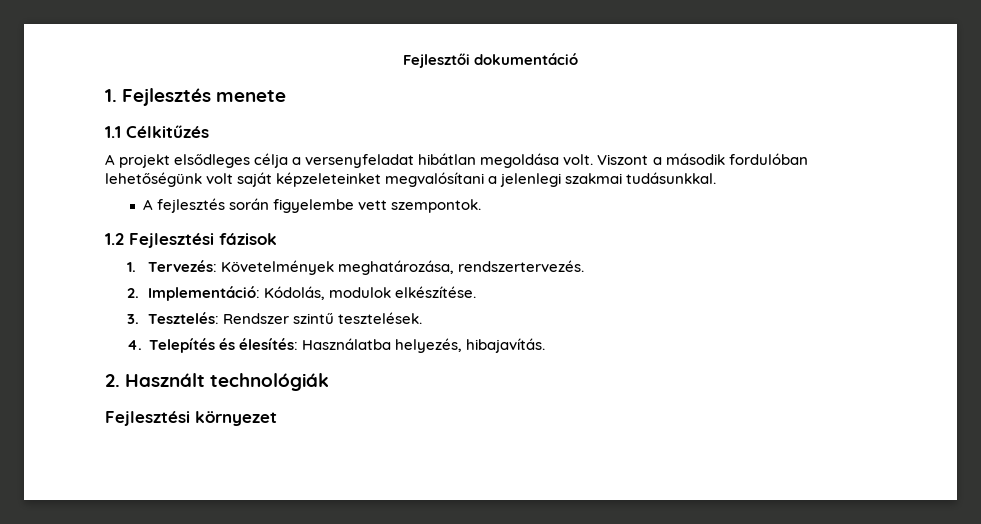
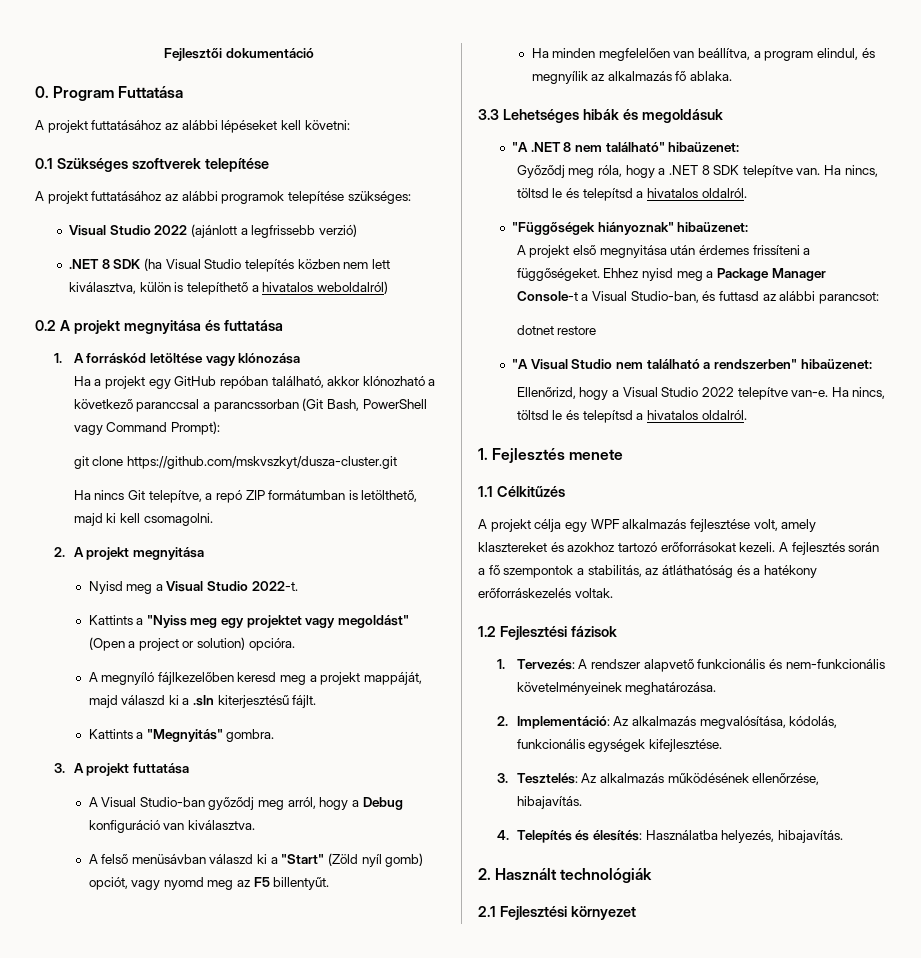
(579, 59) none -> [35,86,184,101] [35,120,350,133] [35,158,269,172] [35,191,411,204] [69,224,358,238] [69,258,390,272] [69,281,389,295] [35,320,283,334] [54,353,301,366] [73,376,436,389] [73,398,427,412] [73,421,220,435] [73,456,397,469] [73,490,418,503] [73,513,213,526] [54,547,204,560] [88,581,298,594] [88,615,410,628] [88,637,295,651] [88,672,423,685] [88,695,317,708] [88,729,275,742] [54,763,189,776] [88,797,403,810] [88,820,255,833] [88,853,424,867] [88,877,330,890] [531,48,875,61] [531,71,733,84] [478,109,723,123] [512,142,740,152] [516,165,878,178] [516,188,747,201] [512,222,749,235] [516,245,811,258] [516,268,826,281] [516,291,879,304] [516,325,597,335] [512,359,872,370] [516,387,886,400] [516,410,747,423] // 0. Program Futtatása // A projekt futtatásához az alábbi lépéseket kell követni: // 0.1 Szükséges szoftverek telepítése // A projekt futtatásához az alábbi programok telepítése szükséges: // Visual Studio 2022 (ajánlott a legfrissebb verzió) // .NET 8 SDK (ha Visual Studio telepítés közben nem lett kiválasztva, külön is telepíthető a hivatalos weboldalról) // 0.2 A projekt megnyitása és futtatása // 1. A forráskód letöltése vagy klónozása // Ha a projekt egy GitHub repóban található, akkor klónozható a következő paranccsal a parancssorban (Git Bash, PowerShell vagy Command Prompt): // git clone https://github.com/mskvszkyt/dusza-cluster.git // Ha nincs Git telepítve, a repó ZIP formátumban is letölthető, majd ki kell csomagolni. // 2. A projekt megnyitása // Nyisd meg a Visual Studio 2022-t. // Kattints a "Nyiss meg egy projektet vagy megoldást" (Open a project or solution) opcióra. // A megnyíló fájlkezelőben keresd meg a projekt mappáját, majd válaszd ki a .sln kiterjesztésű fájlt. // Kattints a "Megnyitás" gombra. // 3. A projekt futtatása // A Visual Studio-ban győződj meg arról, hogy a Debug konfiguráció van kiválasztva. // A felső menüsávban válaszd ki a "Start" (Zöld nyíl gomb) opciót, vagy nyomd meg az F5 billentyűt. // Ha minden megfelelően van beállítva, a program elindul, és megnyílik az alkalmazás fő ablaka. // 3.3 Lehetséges hibák és megoldásuk // "A .NET 8 nem található" hibaüzenet: // Győződj meg róla, hogy a .NET 8 SDK telepítve van. Ha nincs, töltsd le és telepítsd a hivatalos oldalról. // "Függőségek hiányoznak" hibaüzenet: // A projekt első megnyitása után érdemes frissíteni a függőségeket. Ehhez nyisd meg a Package Manager Console-t a Visual Studio-ban, és futtasd az alábbi parancsot: // dotnet restore // "A Visual Studio nem található a rendszerben" hibaüzenet: // Ellenőrizd, hogy a Visual Studio 2022 telepítve van-e. Ha nincs, töltsd le és telepítsd a hivatalos oldalról.
[174,153,808,168] [105,172,717,187] [143,198,482,213] elsődleges célja a versenyfeladat hibátlan megoldása volt. Viszont a második fordulóban lehetőségünk volt saját képzeleteinket megvalósítani a jelenlegi szakmai tudásunkkal. // A fejlesztés során figyelembe vett szempontok. -> [534,519,817,532] [478,542,880,555] [478,565,817,578] [478,588,613,598] célja egy WPF alkalmazás fejlesztése volt, amely klasztereket és azokhoz tartozó erőforrásokat kezeli. A fejlesztés során a fő szempontok a stabilitás, az átláthatóság és a hatékony erőforráskezelés voltak.
[221,260,585,275] [126,286,477,301] [126,312,423,324] Követelmények meghatározása, rendszertervezés. // 2. Implementáció: Kódolás, modulok elkészítése. // 3. Tesztelés: Rendszer szintű tesztelések. -> [578,659,885,672] [516,682,717,695] [497,716,838,729] [516,739,722,752] [497,773,820,785] [516,796,582,809] A rendszer alapvető funkcionális és nem-funkcionális követelményeinek meghatározása. // 2. Implementáció: Az alkalmazás megvalósítása, kódolás, funkcionális egységek kifejlesztése. // 3. Tesztelés: Az alkalmazás működésének ellenőrzése, hibajavítás.
(330, 382) none -> [478,906,496,917] 2.1

